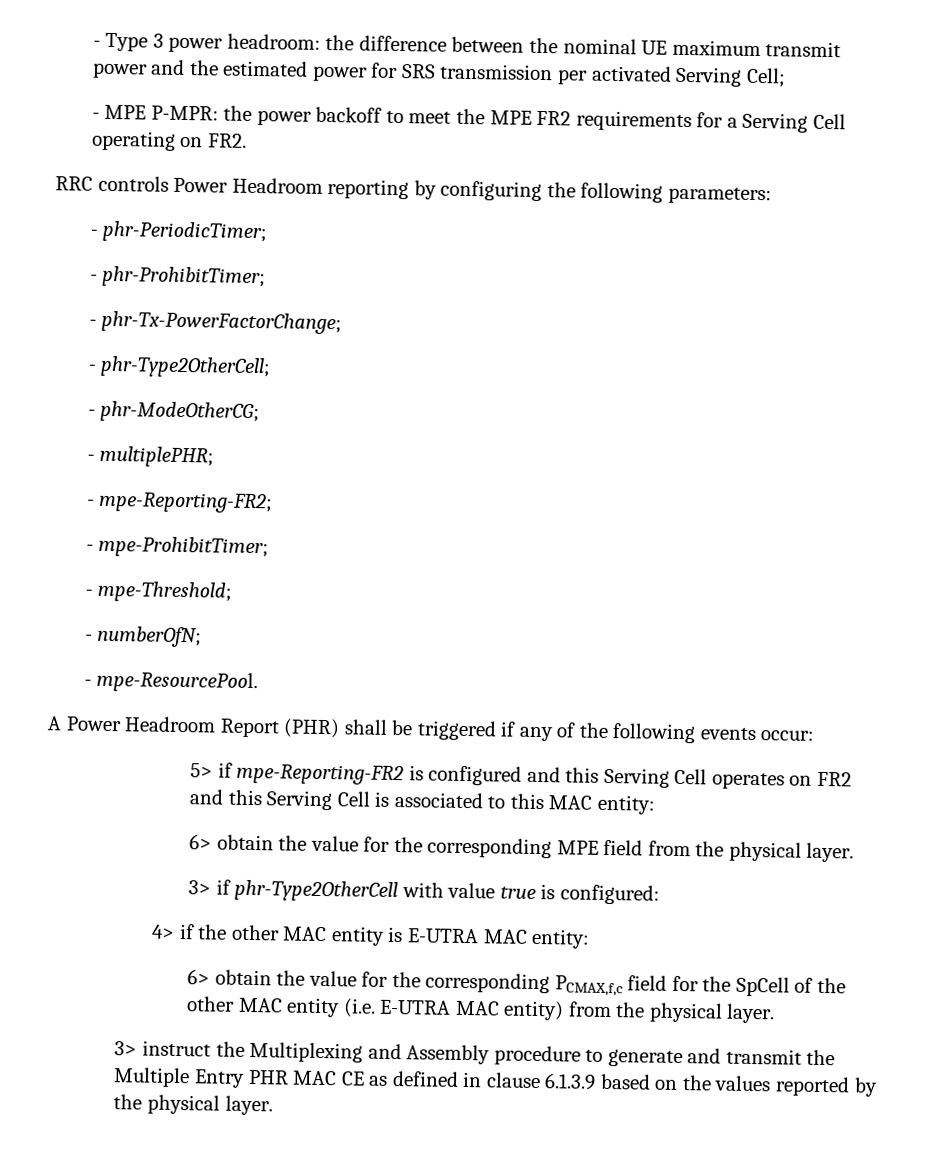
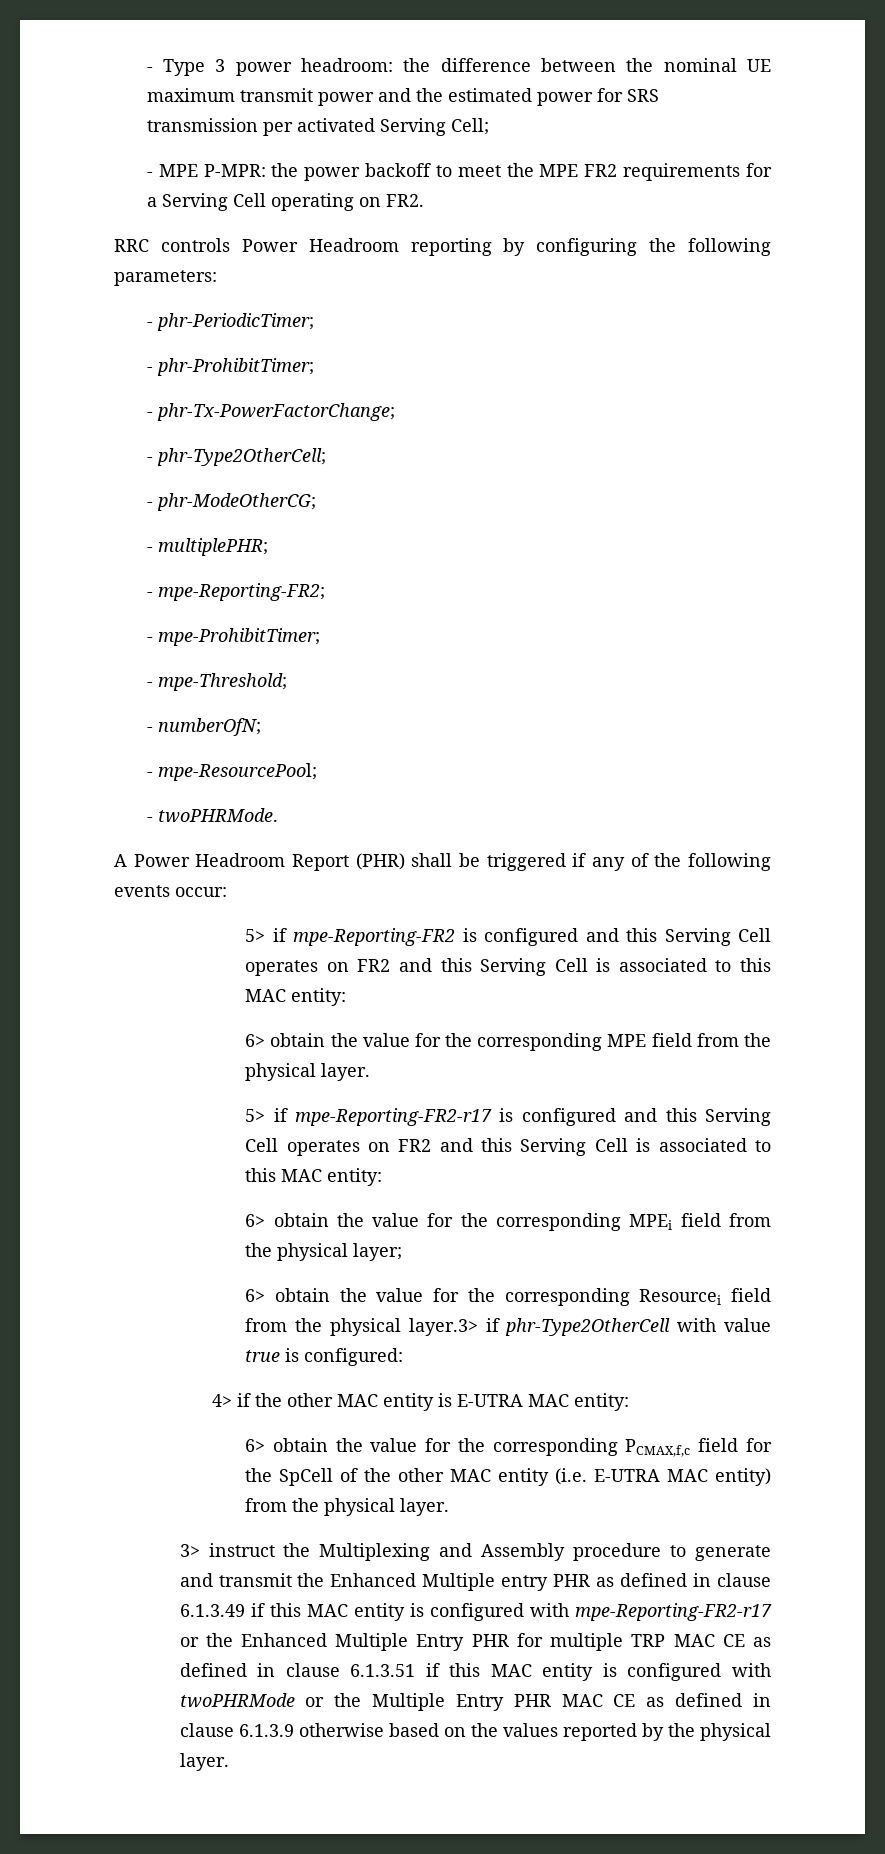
[96,670,259,694] mpe-ResourcePool. -> [157,763,317,781] [146,808,278,823] mpe-ResourcePool; // - twoPHRMode.
[187,880,211,895] 3> -> [245,1108,771,1126] [245,1138,771,1156] [245,1168,383,1186] [245,1213,771,1231] [245,1243,403,1261] [245,1288,771,1306] [245,1318,478,1336] 5> if mpe-Reporting-FR2-r17 is configured and this Serving Cell operates on FR2 and this Serving Cell is associated to this MAC entity: // 6> obtain the value for the corresponding MPEi field from the physical layer; // 6> obtain the value for the corresponding Resourcei field from the physical layer.3>
(836, 1057) none -> [330,1573,771,1591] [179,1603,772,1621] [179,1633,771,1651] [179,1663,771,1681] [179,1693,362,1708] Enhanced Multiple entry PHR as defined in clause 6.1.3.49 if this MAC entity is configured with mpe-Reporting-FR2-r17 or the Enhanced Multiple Entry PHR for multiple TRP MAC CE as defined in clause 6.1.3.51 if this MAC entity is configured with twoPHRMode or the
(597, 1081) none -> [298,1723,384,1737] otherwise

